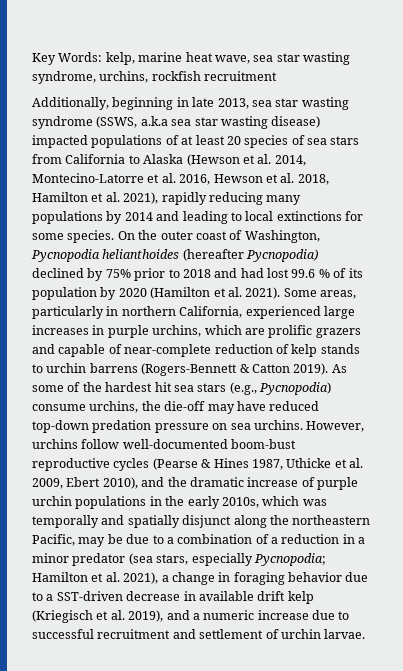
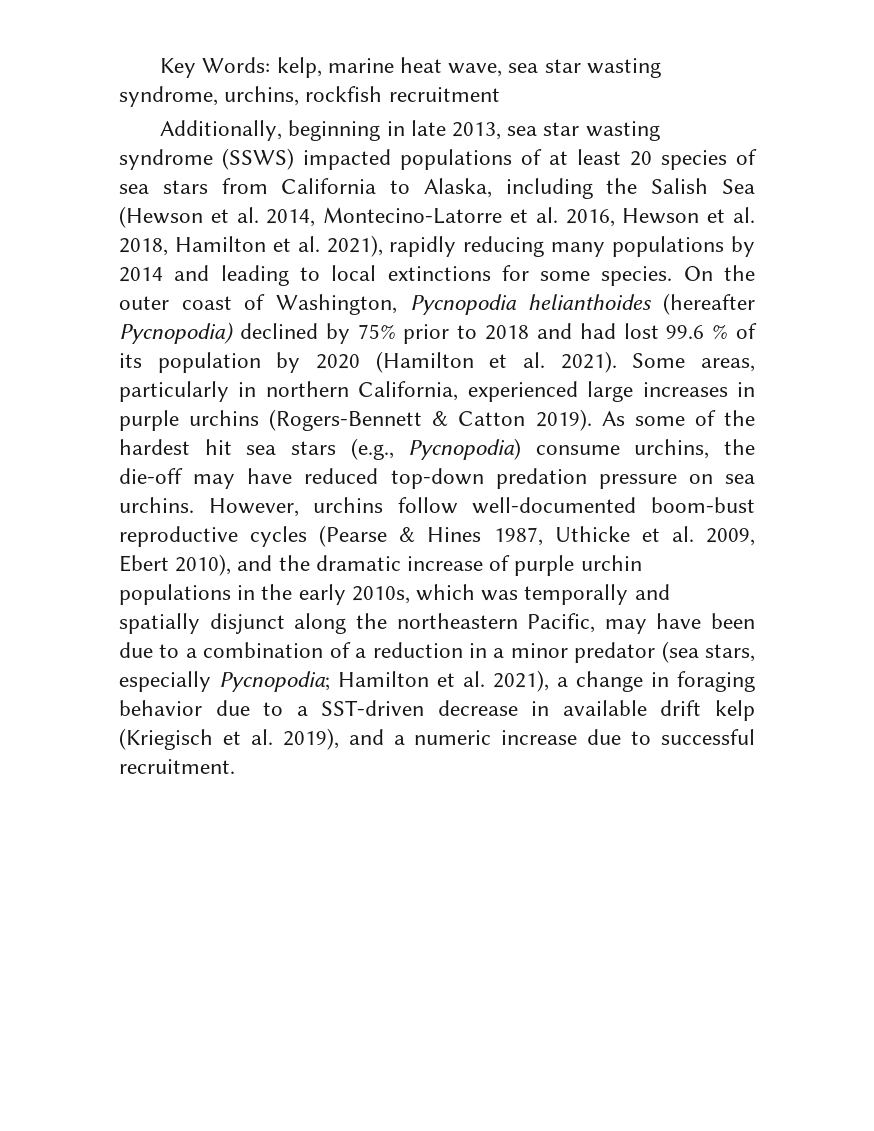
[96,116,321,129] (SSWS, a.k.a sea star wasting disease) -> [222,148,294,170] (SSWS)
[143,154,184,164] Alaska -> [423,178,755,199] Alaska, including the Salish Sea
[152,325,361,338] [32,344,360,357] [32,363,138,373] urchins, which are prolific grazers and capable of near-complete reduction of kelp stands to urchin barrens -> [189,410,260,426] urchins
[107,534,123,544] be -> [656,613,755,629] have been
[97,629,366,639] recruitment and settlement of urchin larvae. -> [119,759,235,774] recruitment.

